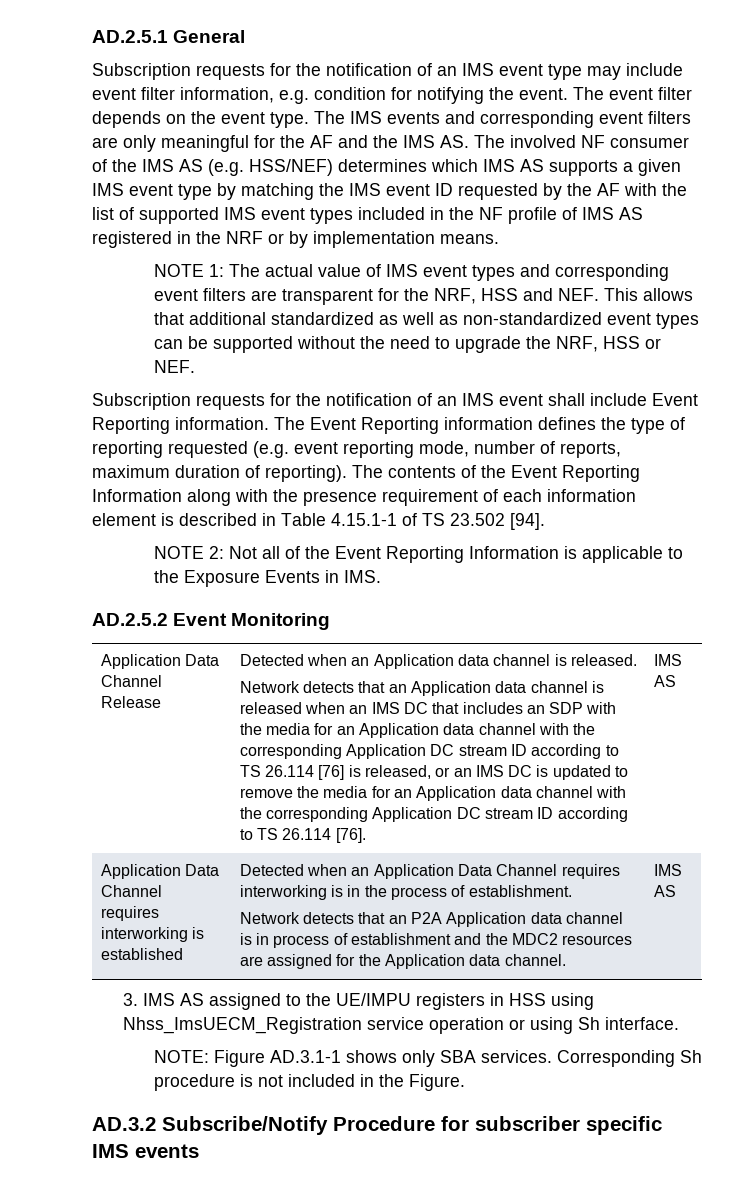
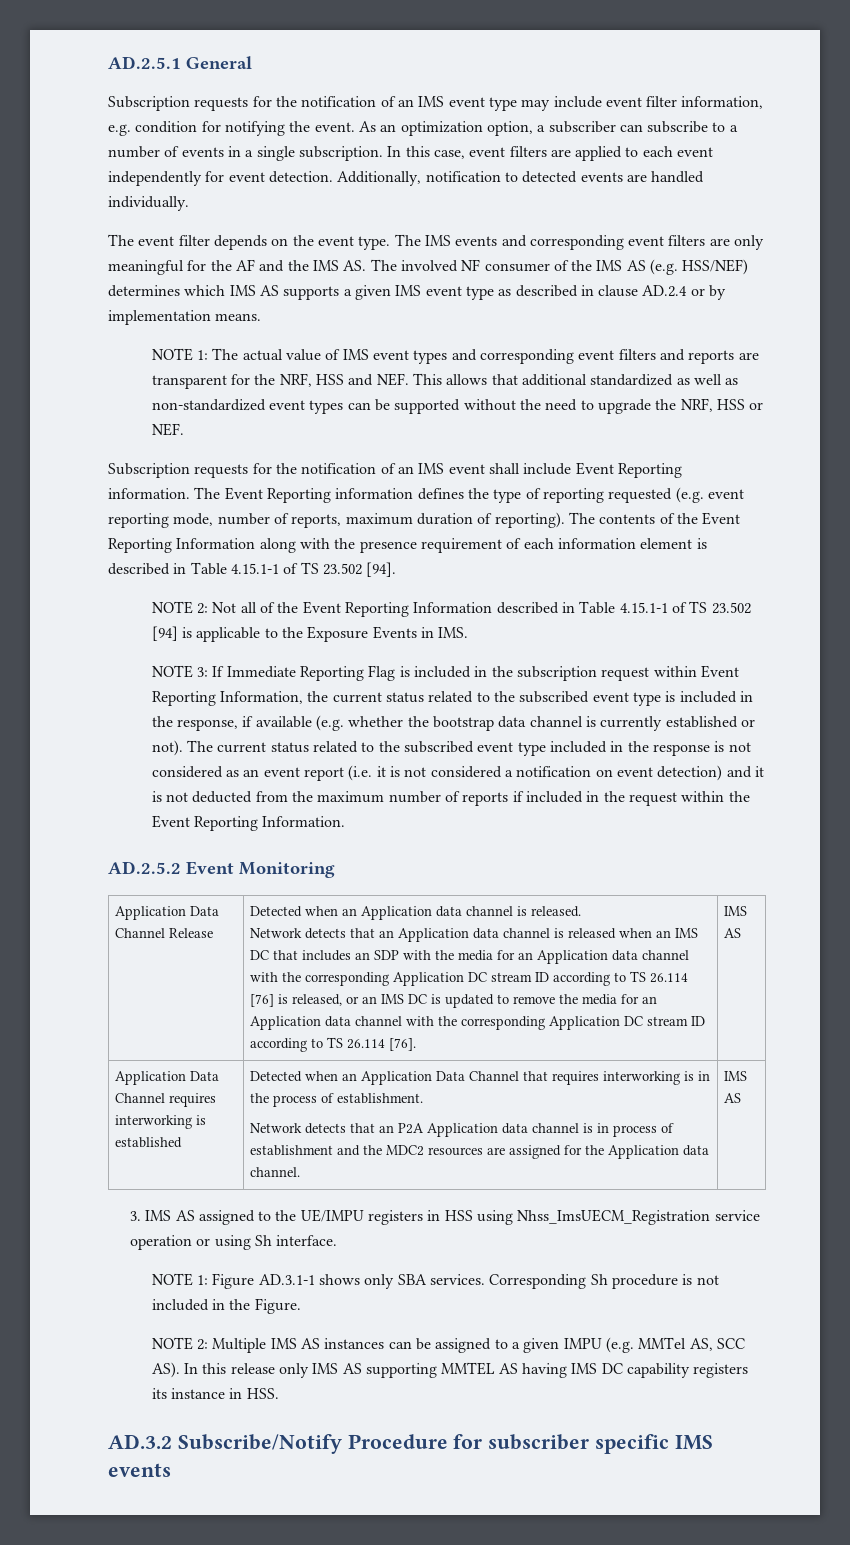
(568, 94) none -> [358,121,738,136] [108,146,714,161] [108,171,705,186] [108,196,189,211] As an optimization option, a subscriber can subscribe to a number of events in a single subscription. In this case, event filters are applied to each event independently for event detection. Additionally, notification to detected events are handled individually. //
[217,183,687,200] [92,207,643,224] [92,231,263,248] by matching the IMS event ID requested by the AF with the list of supported IMS event types included in the NF profile of IMS AS registered in the NRF -> [498,285,688,297] as described in clause AD.2.4
(246, 294) none -> [659,349,735,364] and reports
(559, 552) none -> [496,601,751,614] [151,626,178,641] described in Table 4.15.1-1 of TS 23.502 [94]
(381, 576) none -> [151,665,739,681] [151,691,753,706] [151,715,755,731] [151,740,751,756] [151,765,764,781] [151,791,750,806] [151,815,346,831] // NOTE 3: If Immediate Reporting Flag is included in the subscription request within Event Reporting Information, the current status related to the subscribed event type is included in the response, if available (e.g. whether the bootstrap data channel is currently established or not). The current status related to the subscribed event type included in the response is not considered as an event report (i.e. it is not considered a notification on event detection) and it is not deducted from the maximum number of reports if included in the request within the Event Reporting Information.
(558, 870) none -> [523,1071,549,1081] that
[153,1050,209,1063] NOTE: -> [151,1273,209,1286] NOTE 1:
(465, 1082) none -> [151,1337,745,1353] [151,1362,749,1378] [151,1388,279,1399] // NOTE 2: Multiple IMS AS instances can be assigned to a given IMPU (e.g. MMTel AS, SCC AS). In this release only IMS AS supporting MMTEL AS having IMS DC capability registers its instance in HSS.

